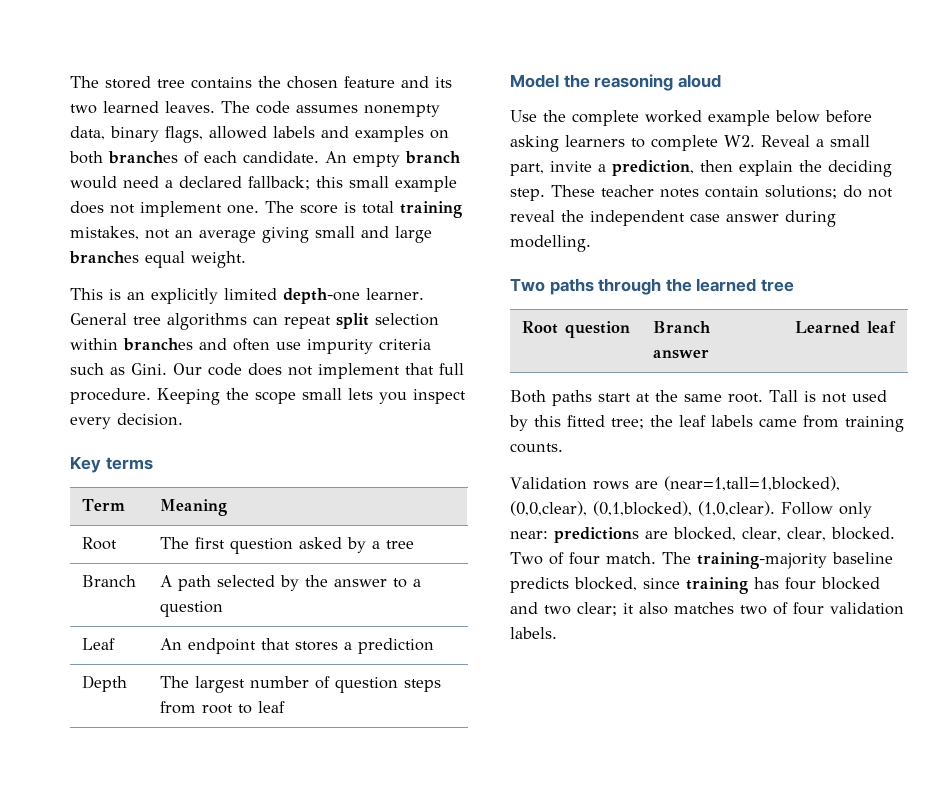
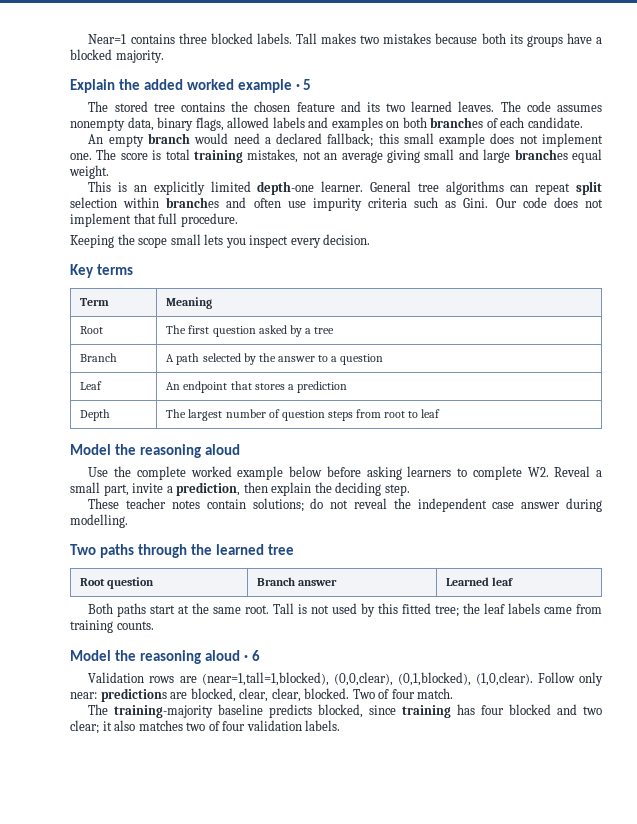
(70, 82) none -> [88,33,603,47] [70,49,164,63] [70,79,312,93] Near=1 contains three blocked labels. Tall makes two mistakes because both its groups have a blocked majority. // Explain the added worked example · 5 //
(319, 157) none -> (583, 122) //
(151, 396) none -> (238, 220) //
(545, 194) none -> (410, 490) //
(563, 448) none -> [70,650,260,664] // Model the reasoning aloud · 6
(656, 558) none -> (454, 693) //

